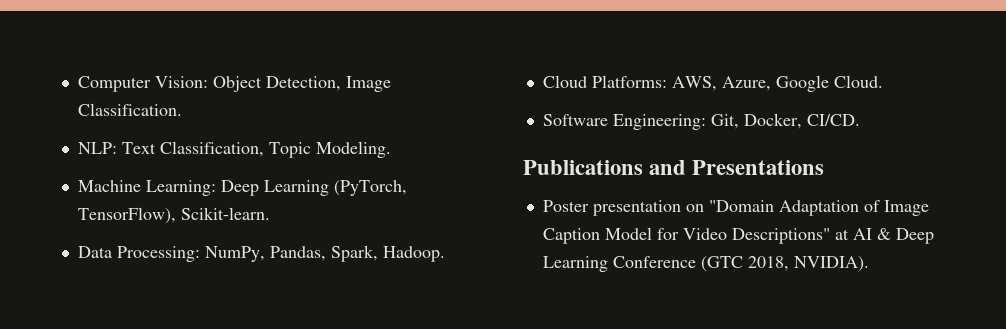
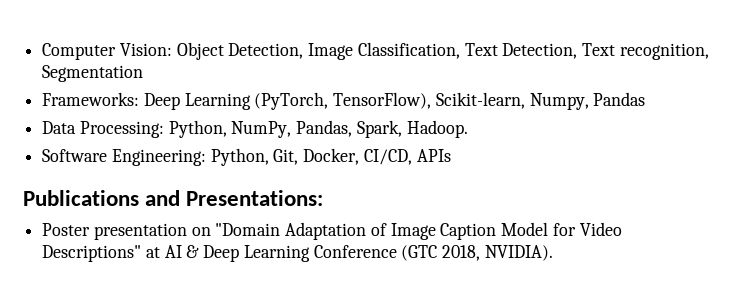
[77,103,182,116] [77,141,391,158] [77,180,216,196] Classification. // NLP: Text Classification, Topic Modeling. // Machine Learning: -> [357,42,709,60] [42,65,144,82] [42,92,140,106] Classification, Text Detection, Text recognition, Segmentation // Frameworks:
[180,207,270,220] Scikit-learn. -> [435,92,646,110] Scikit-learn, Numpy, Pandas
(200, 254) none -> [168,120,227,138] Python,
[542,75,883,92] // Cloud Platforms: AWS, Azure, Google Cloud. -> (468, 129) none
(706, 122) none -> [210,148,269,166] Python,
[806,114,860,126] CI/CD. -> [363,149,451,165] CI/CD, APIs
[692,160,825,175] Presentations -> [186,190,324,206] Presentations:

